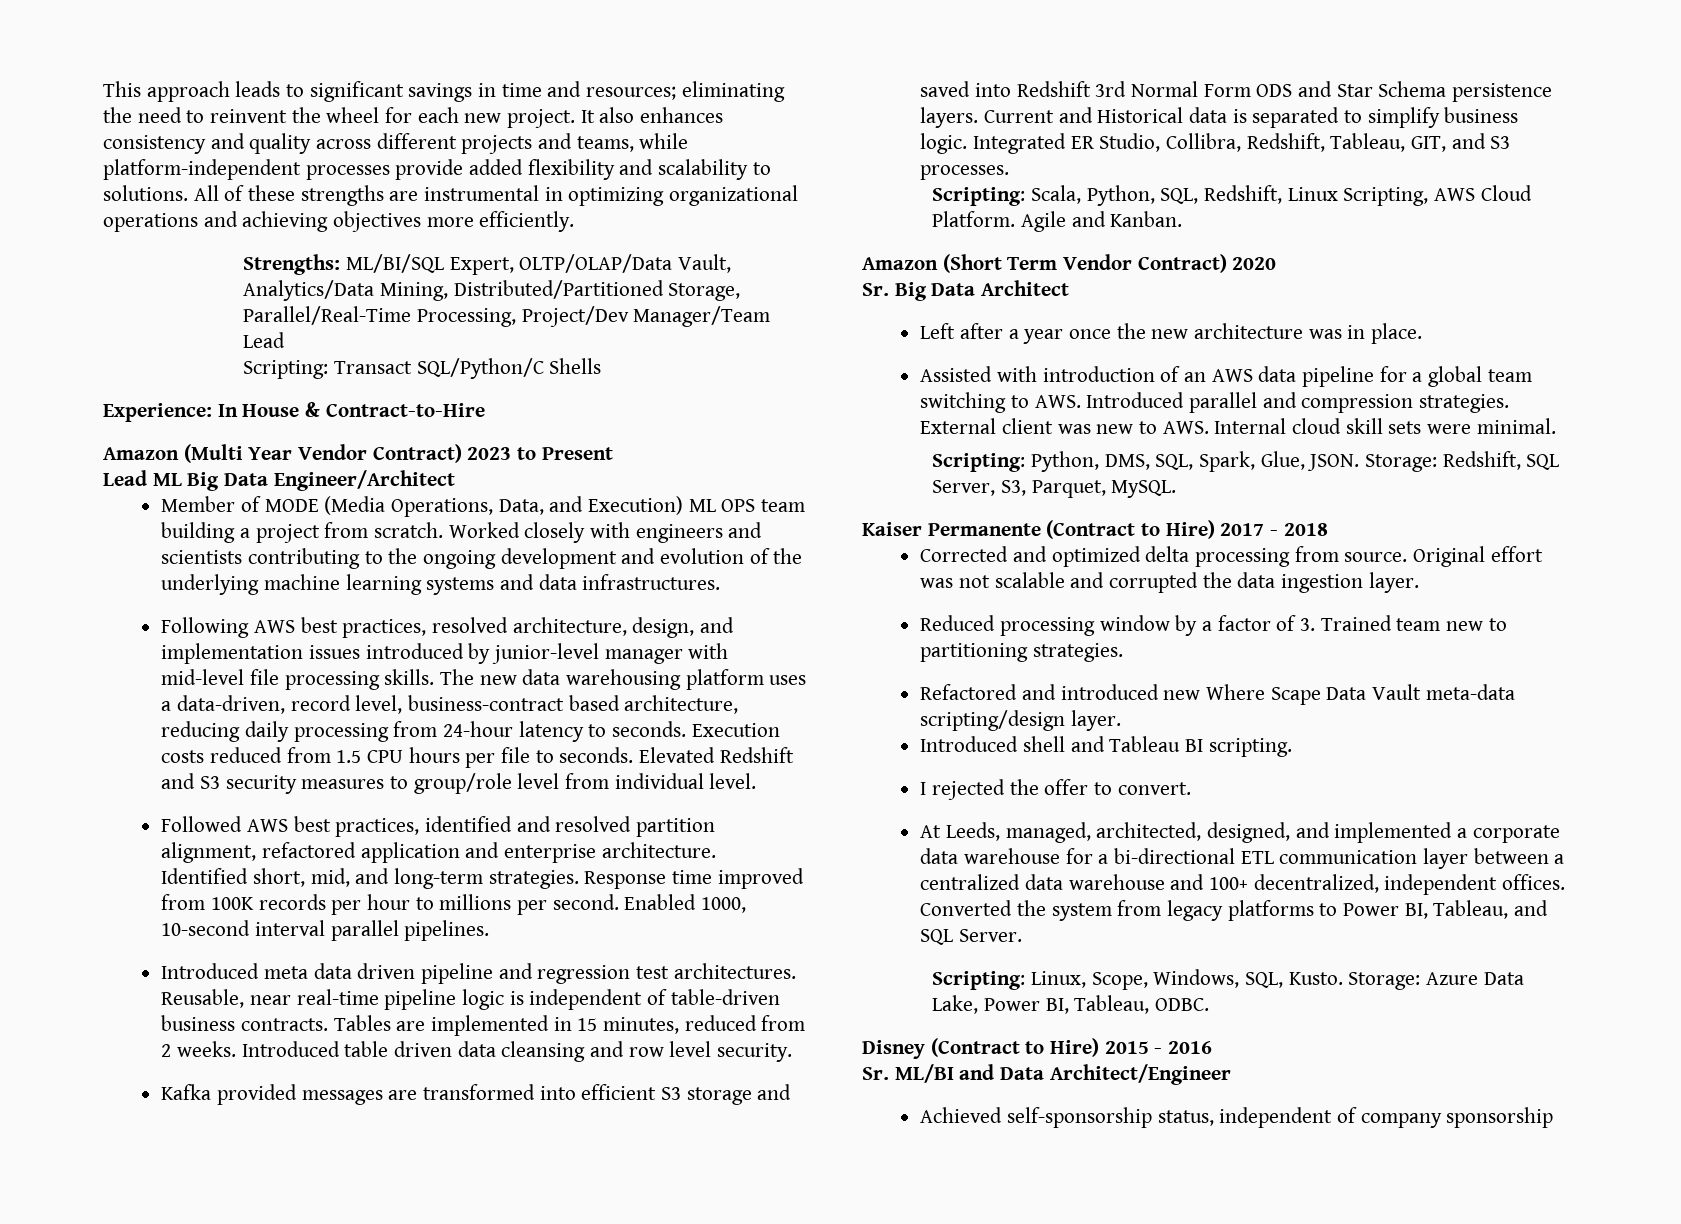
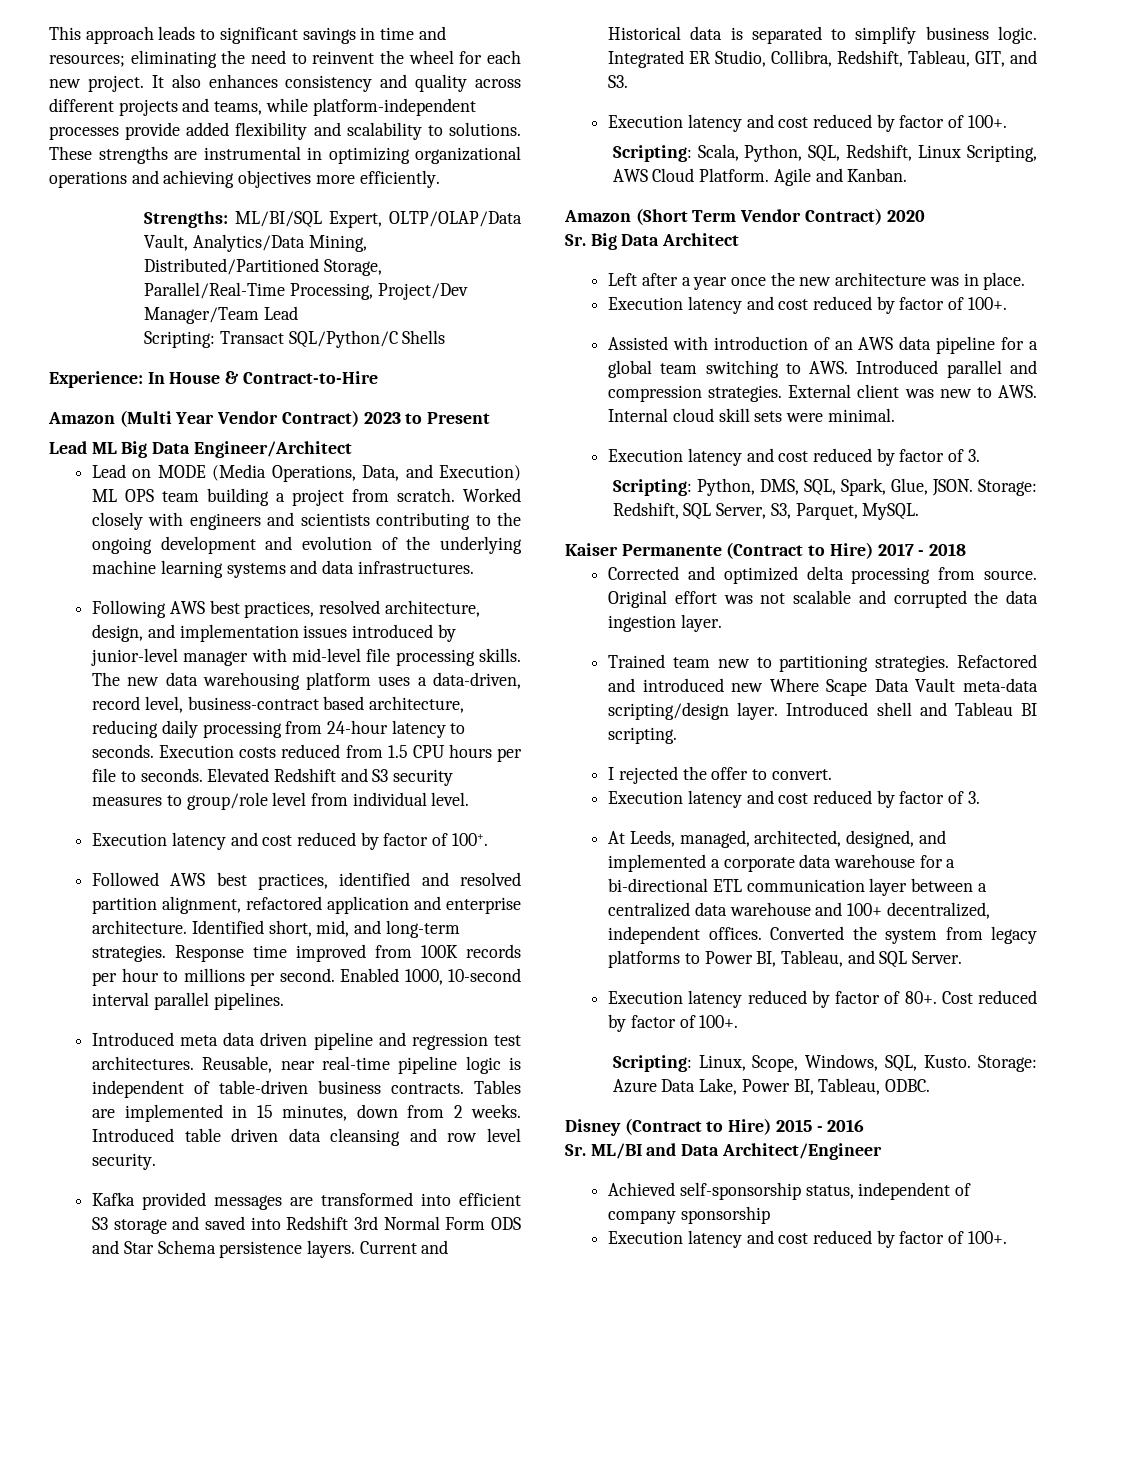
[193,185,296,201] All of these -> [49,146,92,160] These
[161,496,261,512] Member of -> [92,464,152,478] Lead on
(757, 781) none -> [92,832,488,850] // Execution latency and cost reduced by factor of 100+.
[684,1015,757,1031] reduced -> [356,1104,398,1118] down
[1490,136,1511,149] [920,165,1010,180] S3 processes. -> [608,75,629,88] [608,114,1007,132] S3. // Execution latency and cost reduced by factor of 100+.
(1422, 333) none -> [608,296,1007,314] // Execution latency and cost reduced by factor of 100+.
(1556, 426) none -> [608,448,980,466] // Execution latency and cost reduced by factor of 3.
[920,615,1315,636] Reduced processing window by a factor of 3. -> (722, 623) none
(1123, 652) // -> (950, 663) none
(1121, 720) // -> (779, 711) none
(1191, 788) none -> [608,790,980,808] // Execution latency and cost reduced by factor of 3.
(1022, 935) none -> [608,990,1037,1008] [608,1014,739,1032] // Execution latency reduced by factor of 80+. Cost reduced by factor of 100+.
(1554, 1117) none -> [608,1230,1007,1248] // Execution latency and cost reduced by factor of 100+.

